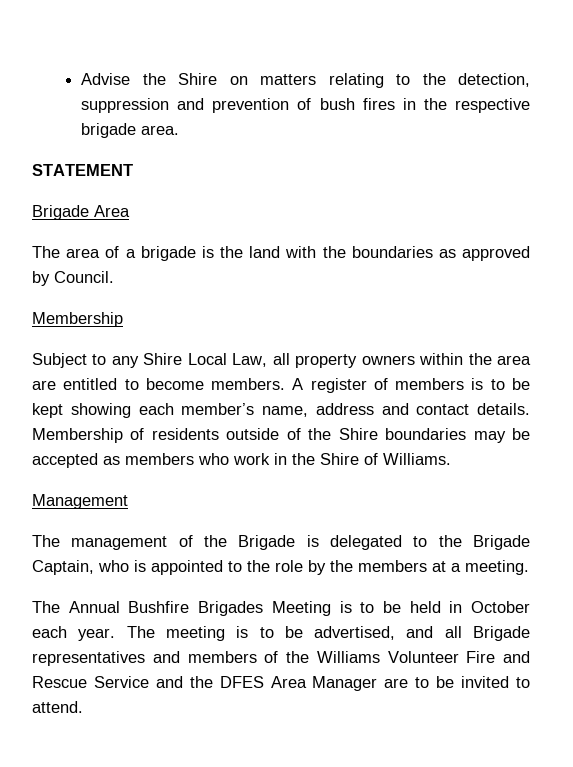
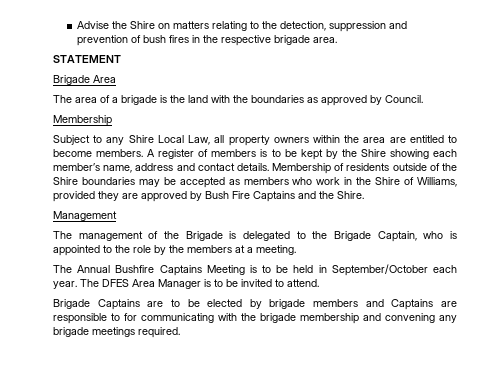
(63, 410) none -> [325,149,386,159] by the Shire
[383,453,451,465] Williams. -> [416,177,457,187] [53,191,364,202] Williams, provided they are approved by Bush Fire Captains and the Shire.
[198,601,264,616] Brigades -> [159,265,202,276] Captains
[470,601,530,613] October -> [331,264,428,276] September/October
[165,626,531,641] [32,651,530,666] [32,676,213,688] meeting is to be advertised, and all Brigade representatives and members of the Williams Volunteer Fire and Rescue Service and the -> (99, 283) none
[384,678,409,688] are -> [204,279,211,287] is
(83, 707) none -> [53,299,457,310] [53,313,457,324] [53,327,180,338] // Brigade Captains are to be elected by brigade members and Captains are responsible to for communicating with the brigade membership and convening any brigade meetings required.

